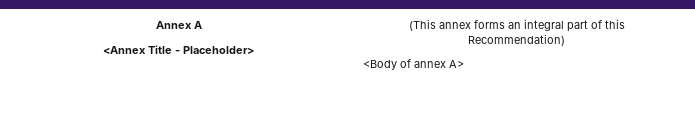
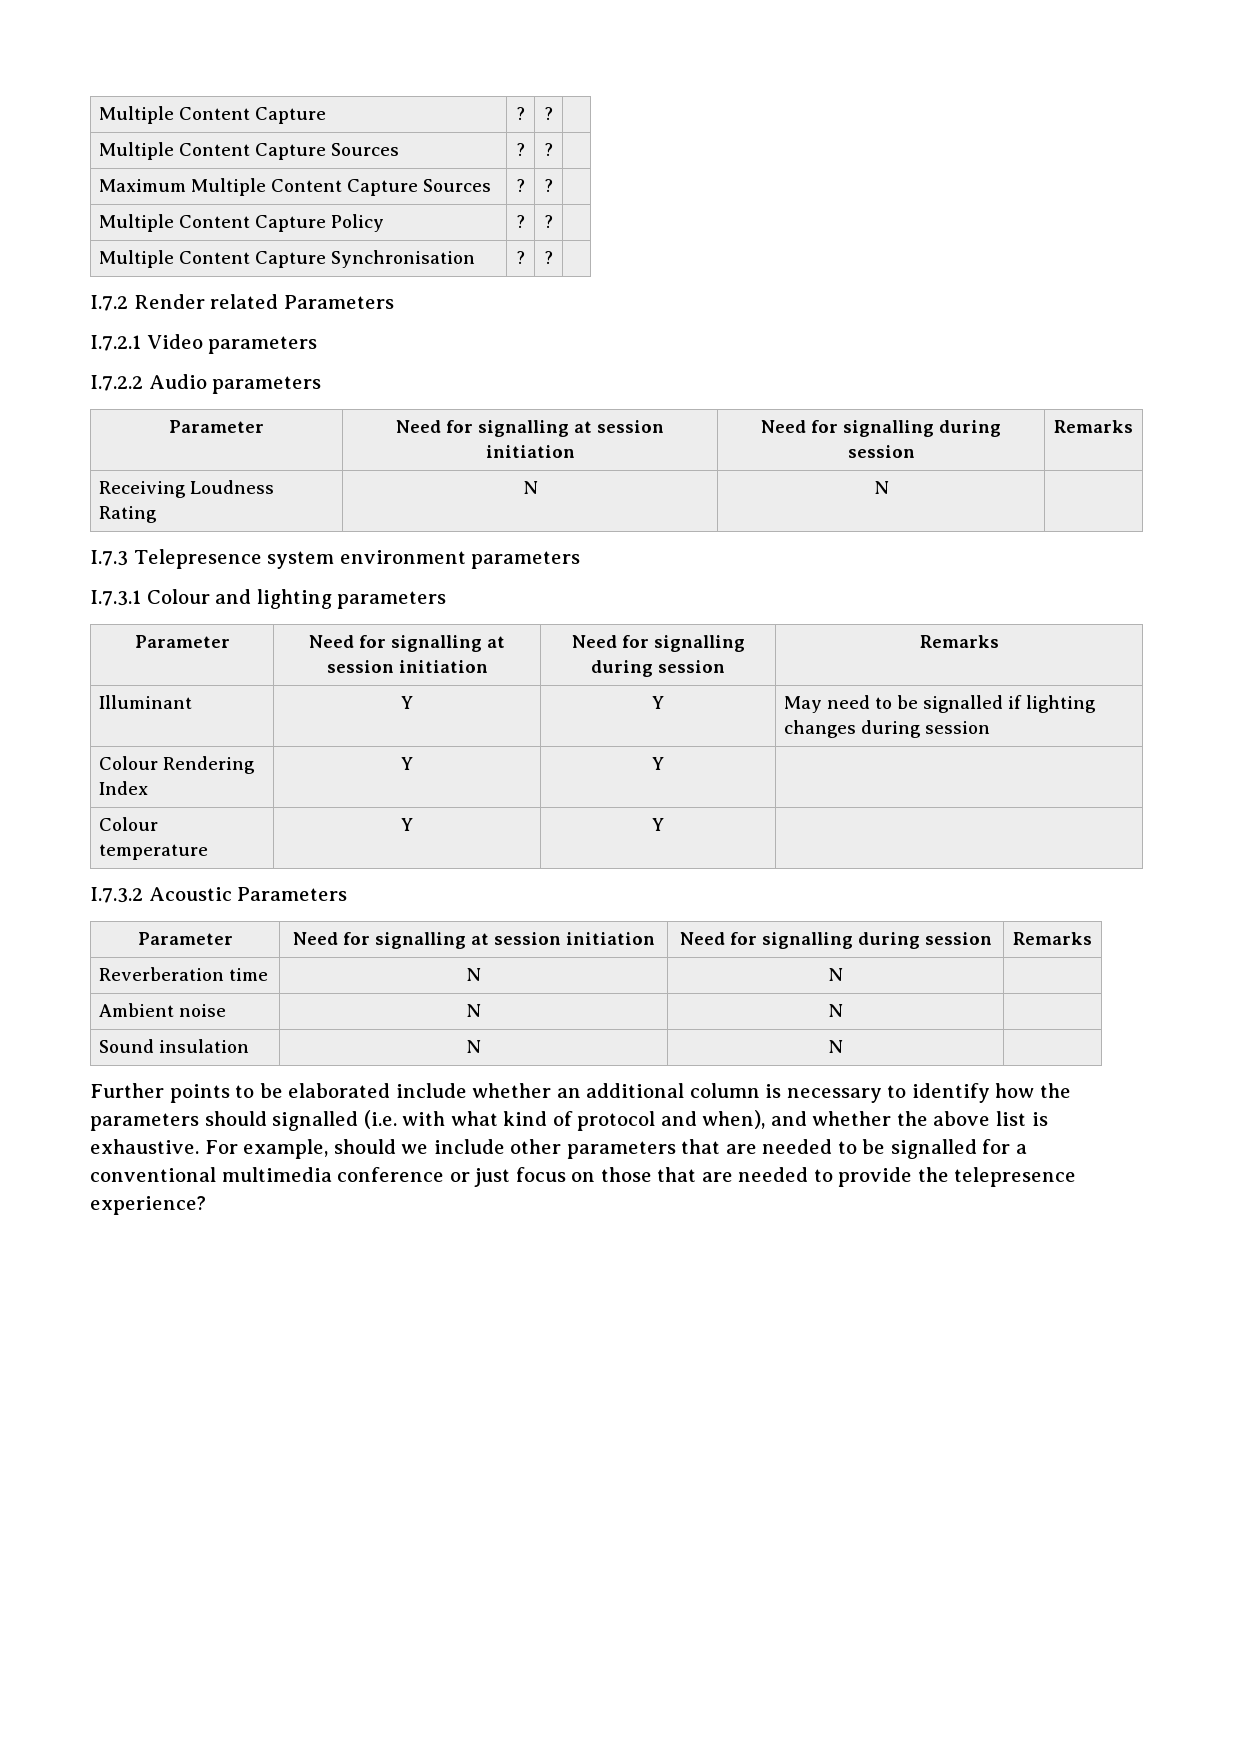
[155,21,202,29] [103,45,254,54] [408,19,625,32] [468,34,565,46] [363,59,464,70] Annex A // <Annex Title - Placeholder> // (This annex forms an integral part of this Recommendation) // <Body of annex A> -> [98,106,326,124] [516,107,525,120] [544,107,553,120] [98,142,399,160] [516,143,525,156] [544,143,553,156] [98,178,491,196] [516,179,525,192] [544,179,553,192] [98,214,384,232] [516,215,525,228] [544,215,553,228] [98,250,475,268] [516,251,525,264] [544,251,553,264] [90,294,394,311] [90,334,318,354] [90,374,322,394] [169,420,264,433] [396,420,664,437] [485,445,575,458] [761,420,1001,437] [847,445,915,458] [1054,420,1133,433] [98,480,274,498] [98,506,157,523] [522,481,538,494] [873,481,889,494] [90,549,581,569] [90,589,447,609] [134,635,230,648] [309,635,505,652] [326,660,488,673] [571,635,745,652] [591,660,725,677] [919,635,999,648] [98,695,192,709] [401,696,413,709] [652,696,664,709] [783,695,1096,713] [783,720,990,738] [98,756,255,774] [98,781,148,795] [401,757,413,770] [652,757,664,770] [98,817,158,831] [98,844,208,860] [401,818,413,831] [652,818,664,831] [90,887,348,903] [137,932,233,945] [292,932,655,949] [679,932,992,949] [1013,932,1092,945] [98,967,268,981] [466,968,482,981] [828,968,843,981] [98,1003,226,1017] [466,1004,482,1017] [828,1004,843,1017] [98,1039,249,1053] [466,1040,482,1053] [828,1040,843,1053] [90,1083,1072,1103] [90,1110,1048,1131] [90,1139,1028,1159] [90,1167,1077,1187] [90,1196,206,1215] Multiple Content Capture | ? | ? | // Multiple Content Capture Sources | ? | ? | // Maximum Multiple Content Capture Sources | ? | ? | // Multiple Content Capture Policy | ? | ? | // Multiple Content Capture Synchronisation | ? | ? | // I.7.2 Render related Parameters // I.7.2.1 Video parameters // I.7.2.2 Audio parameters // Parameter | Need for signalling at session initiation | Need for signalling during session | Remarks // Receiving Loudness Rating | N | N | // I.7.3 Telepresence system environment parameters // I.7.3.1 Colour and lighting parameters // Parameter | Need for signalling at session initiation | Need for signalling during session | Remarks // Illuminant | Y | Y | May need to be signalled if lighting changes during session // Colour Rendering Index | Y | Y | // Colour temperature | Y | Y | // I.7.3.2 Acoustic Parameters // Parameter | Need for signalling at session initiation | Need for signalling during session | Remarks // Reverberation time | N | N | // Ambient noise | N | N | // Sound insulation | N | N | // Further points to be elaborated include whether an additional column is necessary to identify how the parameters should signalled (i.e. with what kind of protocol and when), and whether the above list is exhaustive. For example, should we include other parameters that are needed to be signalled for a conventional multimedia conference or just focus on those that are needed to provide the telepresence experience?

